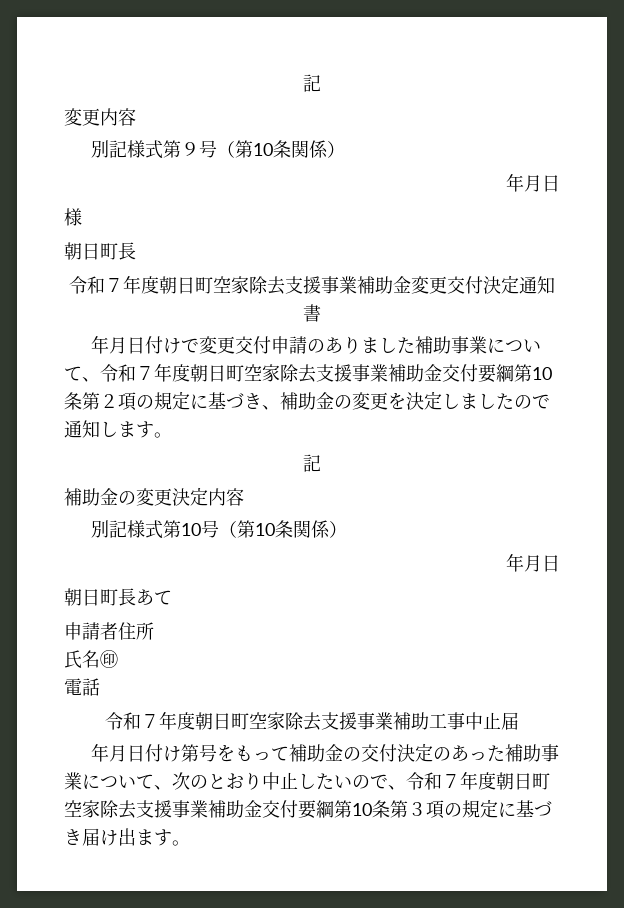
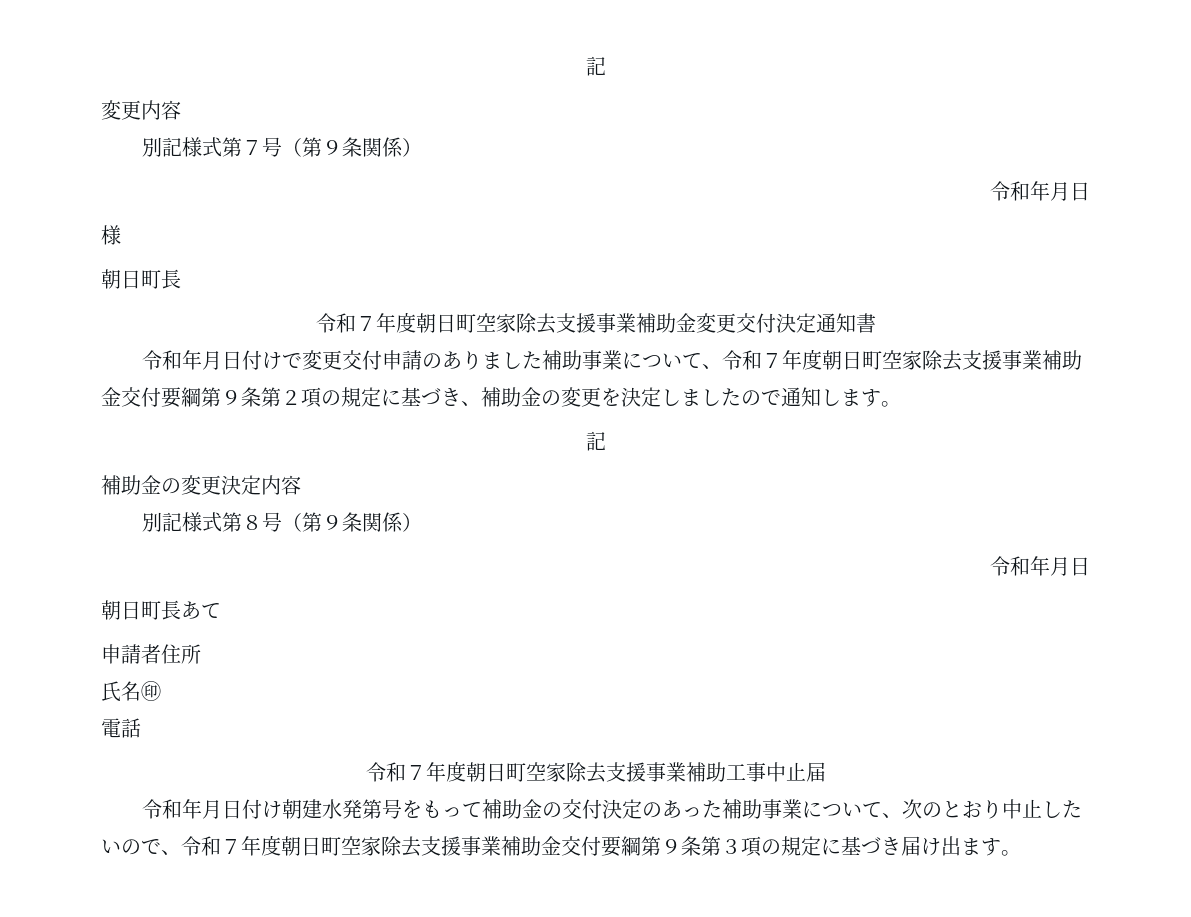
[180,140,345,158] ９号（第10条関係） // -> [241,137,422,157] [990,181,1030,201] ７号（第９条関係） // 令和
(321, 313) none -> [141,350,182,370] 令和
[532,367,552,380] 10 -> [221,390,241,405] ９
[180,520,347,538] 10号（第10条関係） // -> [241,512,422,532] [990,556,1030,576] ８号（第９条関係） // 令和
[90,743,181,762] 年月日付け -> [141,799,362,819] 令和年月日付け朝建水発
[352,803,372,816] 10 -> [661,839,681,854] ９

